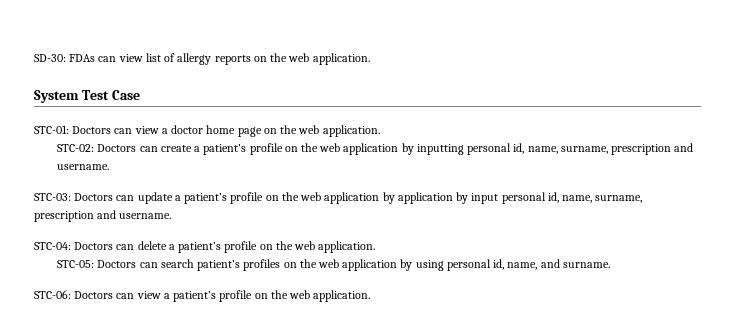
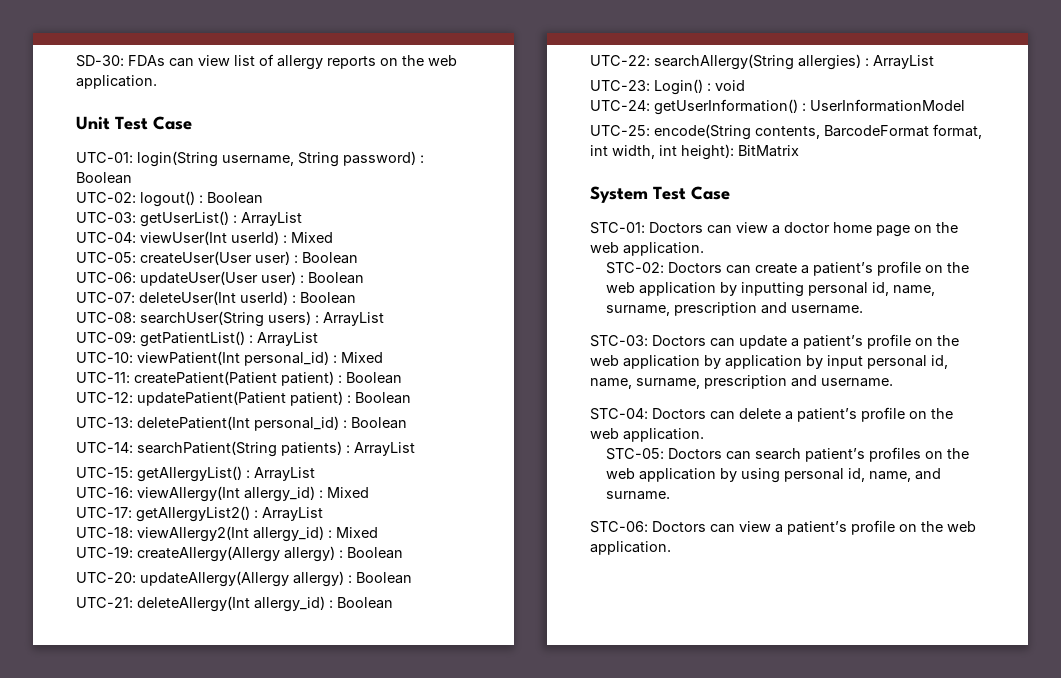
(370, 59) none -> [76,116,192,130] [76,151,424,167] [76,172,132,184] [76,191,263,207] [76,211,302,227] [76,231,333,245] [76,251,358,265] [76,271,364,286] [76,291,356,305] [76,311,384,327] [76,331,318,347] [76,351,383,366] [76,371,402,386] [76,391,411,406] [76,416,407,431] [76,441,415,457] [76,466,315,482] [76,486,369,502] [76,506,323,522] [76,526,378,542] [76,546,403,562] [76,571,412,587] [76,596,393,612] [590,54,934,70] [590,79,745,95] [590,99,965,115] [590,124,982,140] [590,144,799,160] // Unit Test Case // UTC-01: login(String username, String password) : Boolean // UTC-02: logout() : Boolean // UTC-03: getUserList() : ArrayList // UTC-04: viewUser(Int userId) : Mixed // UTC-05: createUser(User user) : Boolean // UTC-06: updateUser(User user) : Boolean // UTC-07: deleteUser(Int userId) : Boolean // UTC-08: searchUser(String users) : ArrayList // UTC-09: getPatientList() : ArrayList // UTC-10: viewPatient(Int personal_id) : Mixed // UTC-11: createPatient(Patient patient) : Boolean // UTC-12: updatePatient(Patient patient) : Boolean // UTC-13: deletePatient(Int personal_id) : Boolean // UTC-14: searchPatient(String patients) : ArrayList // UTC-15: getAllergyList() : ArrayList // UTC-16: viewAllergy(Int allergy_id) : Mixed // UTC-17: getAllergyList2() : ArrayList // UTC-18: viewAllergy2(Int allergy_id) : Mixed // UTC-19: createAllergy(Allergy allergy) : Boolean // UTC-20: updateAllergy(Allergy allergy) : Boolean // UTC-21: deleteAllergy(Int allergy_id) : Boolean // UTC-22: searchAllergy(String allergies) : ArrayList // UTC-23: Login() : void // UTC-24: getUserInformation() : UserInformationModel // UTC-25: encode(String contents, BarcodeFormat format, int width, int height): BitMatrix

